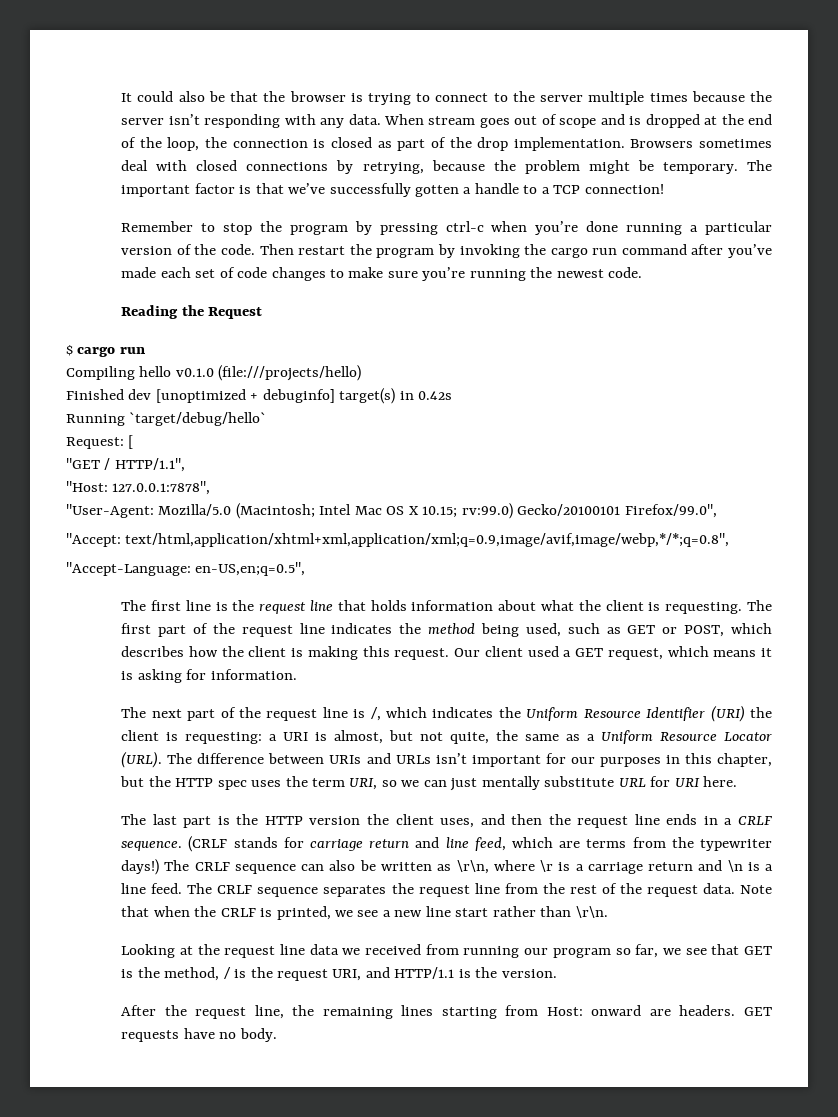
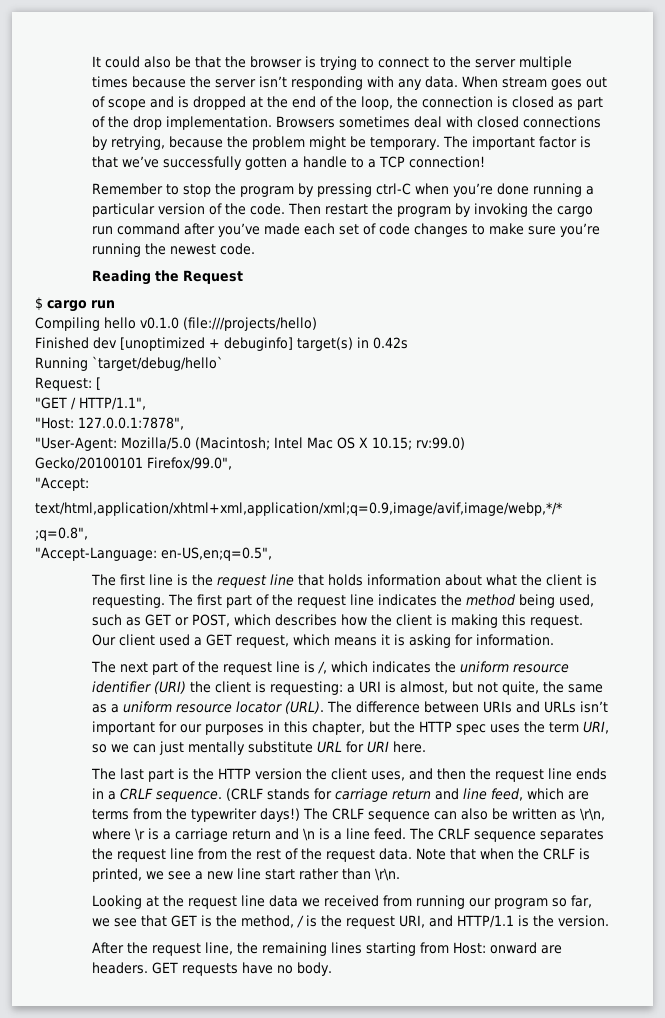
[445,221,484,232] ctrl-c -> [375,183,411,195] ctrl-C
(513, 511) none -> (465, 443) //
[125,533,730,547] text/html,application/xhtml+xml,application/xml;q=0.9,image/avif,image/webp,*/*;q=0.8", -> [35,502,562,516] [35,527,88,541] // text/html,application/xhtml+xml,application/xml;q=0.9,image/avif,image/webp,*/* // ;q=0.8",
[526,707,706,721] Uniform Resource Identifier -> [459,661,569,673] [91,681,151,693] uniform resource identifier
[601,730,772,744] Uniform Resource Locator -> [122,701,282,713] uniform resource locator

